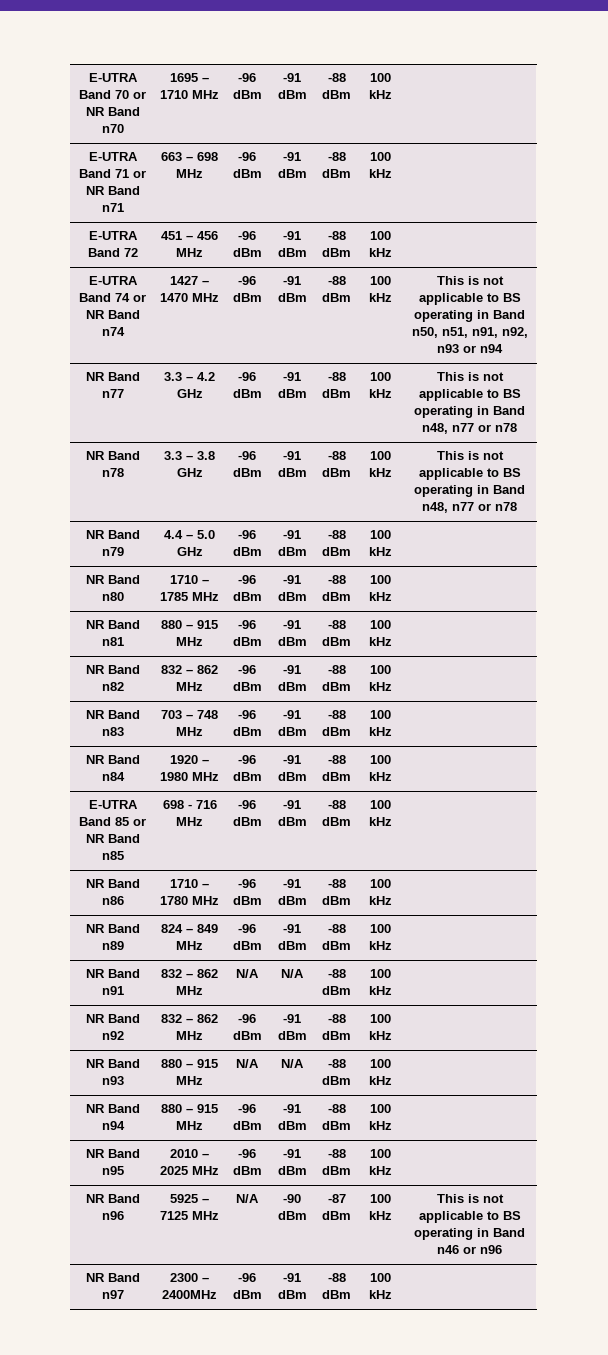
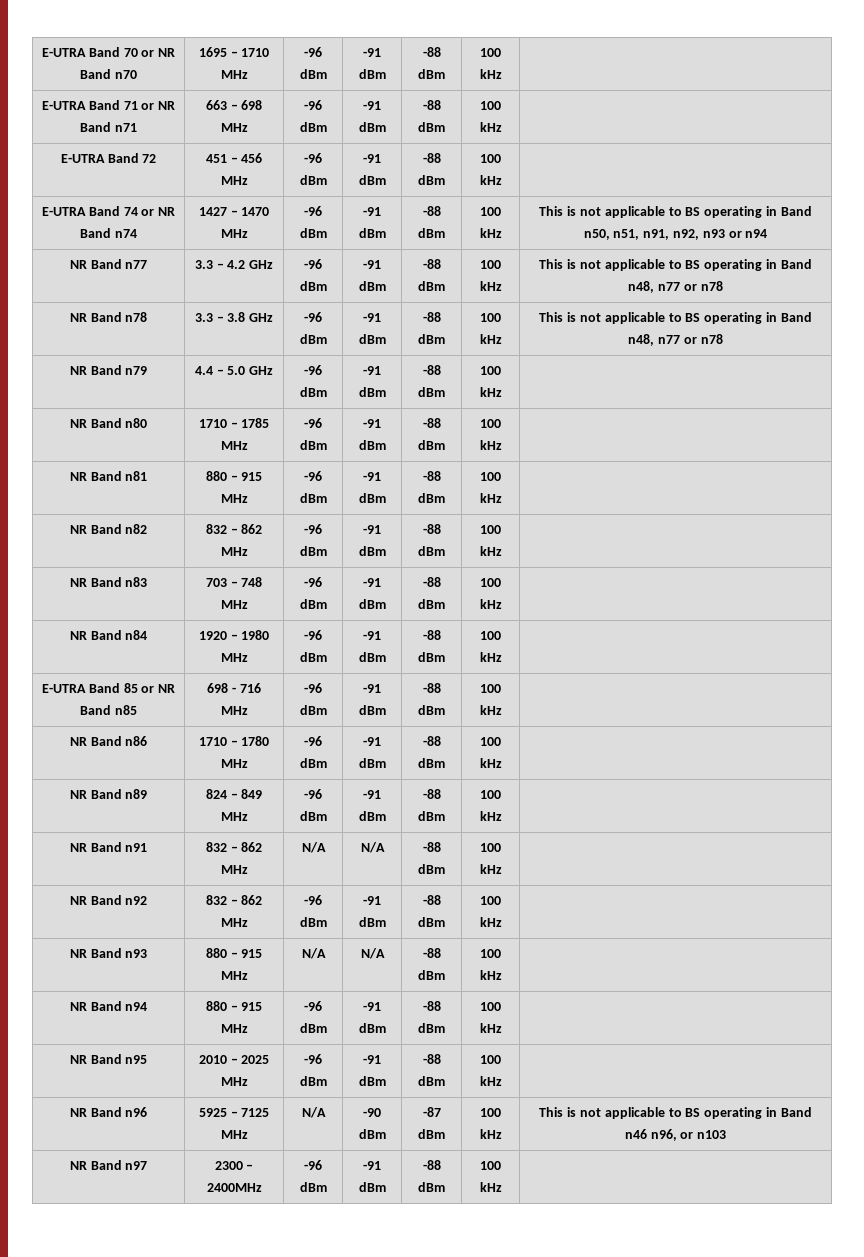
[463,1245,502,1254] or n96 -> [650,1129,727,1141] n96, or n103

